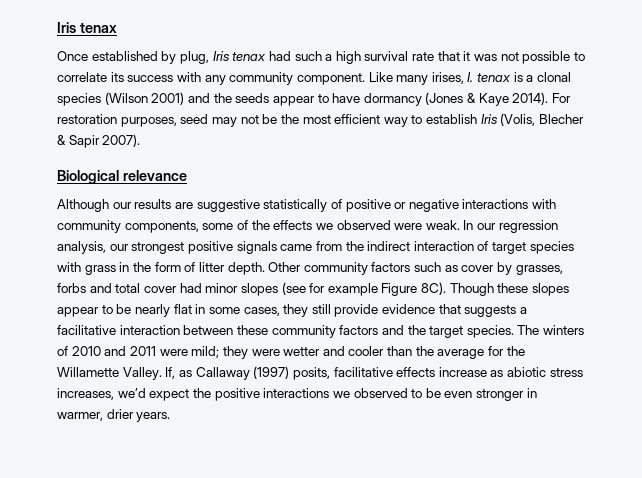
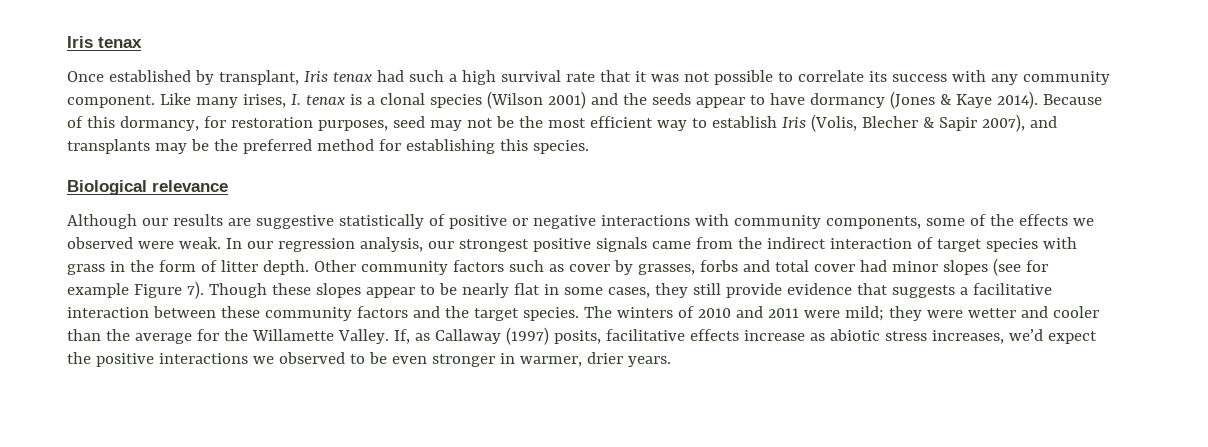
[179,51,209,64] plug, -> [218,70,299,85] transplant,
[552,93,572,103] For -> [1042,94,1102,105] [67,116,226,131] Because of this dormancy, for
[102,134,141,147] 2007). -> [981,114,1057,132] [67,139,589,154] 2007), and transplants may be the preferred method for establishing this species.
[421,282,447,295] 8C). -> [186,281,204,299] 7).

